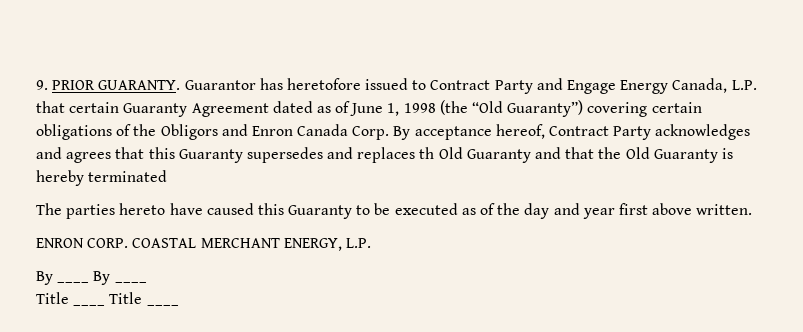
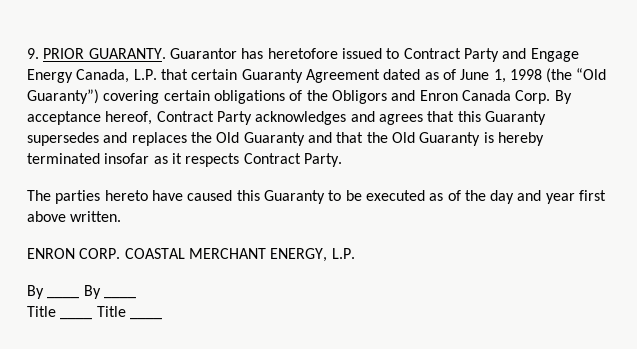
[419,147,435,159] th -> [190,132,212,143] the
(168, 176) none -> [104,153,342,167] insofar as it respects Contract Party.

